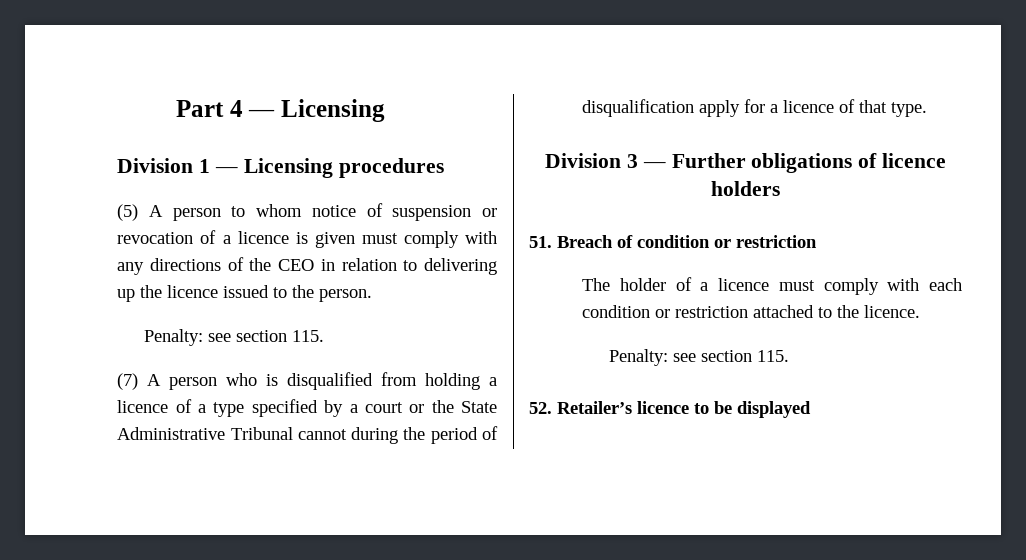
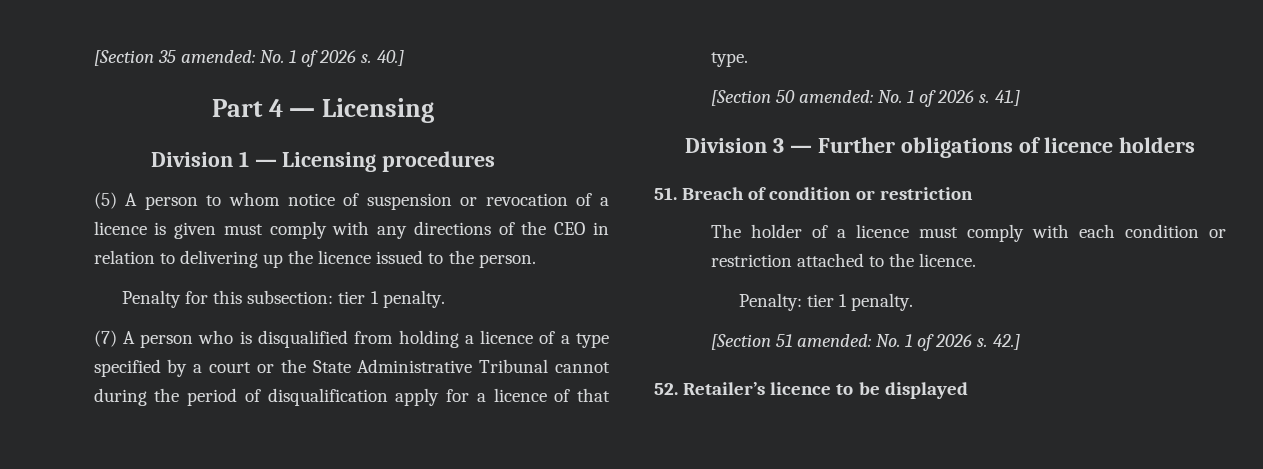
(175, 108) none -> [93,50,404,67] [Section 35 amended: No. 1 of 2026 s. 40.] //
[143,329,324,346] Penalty: see section 115. -> [121,290,445,308] Penalty for this subsection: tier 1 penalty.
(928, 109) none -> [710,90,1020,107] // [Section 50 amended: No. 1 of 2026 s. 41.]
[672,350,789,362] see section 115. -> [807,293,914,311] [710,334,1020,351] tier 1 penalty. // [Section 51 amended: No. 1 of 2026 s. 42.]

